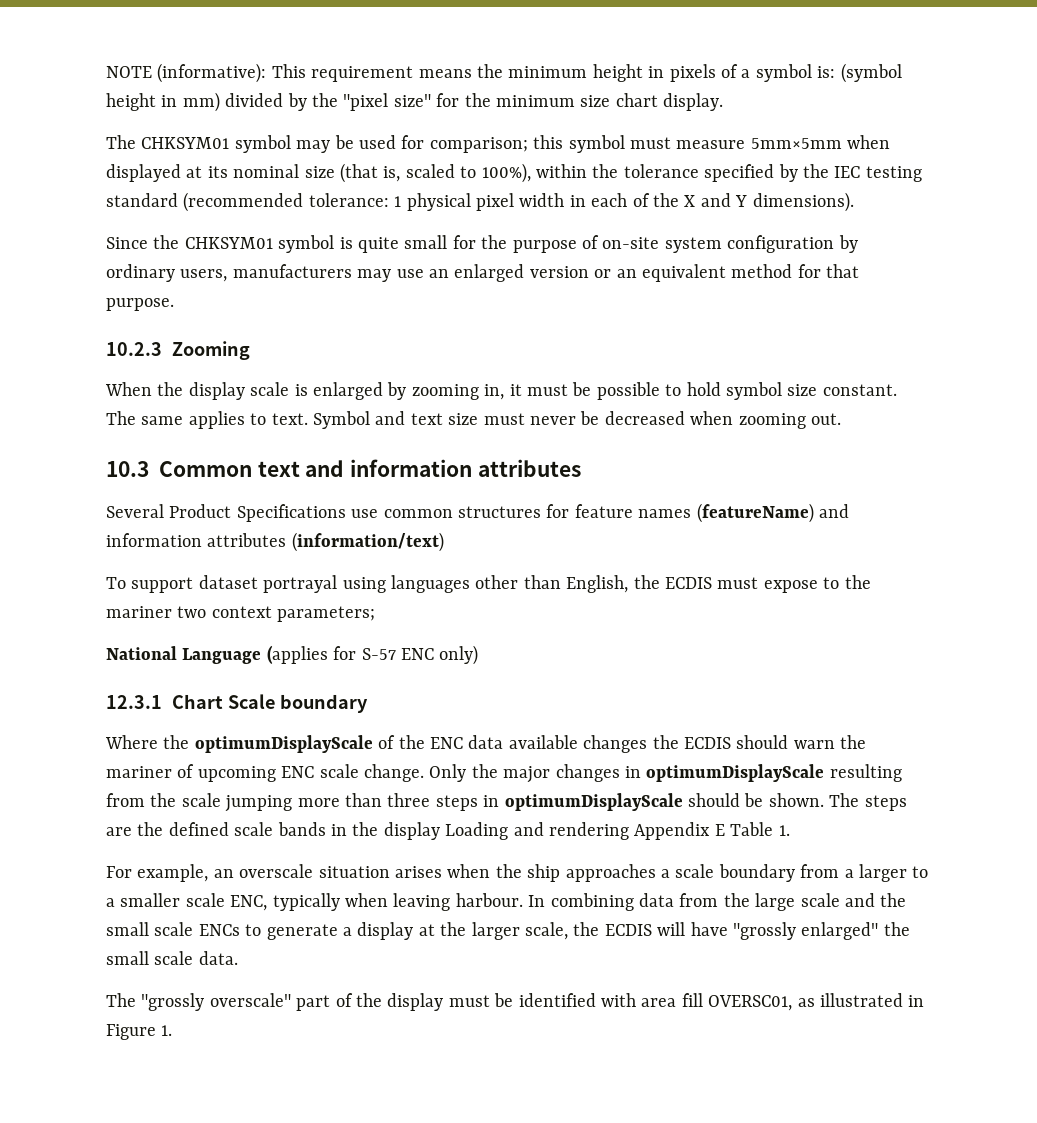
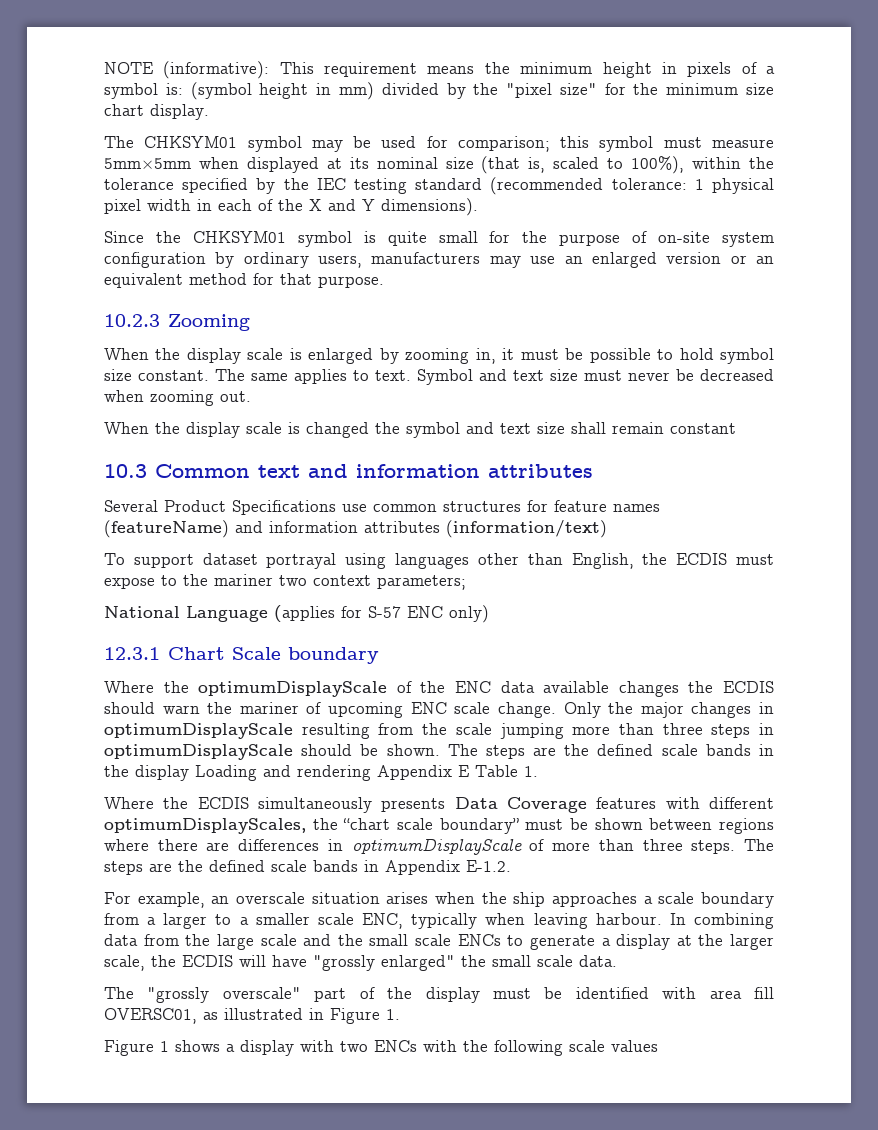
(841, 419) none -> [104,422,736,438] // When the display scale is changed the symbol and text size shall remain constant
(790, 830) none -> [104,797,774,813] [104,818,774,834] [104,838,775,855] [104,860,511,875] // Where the ECDIS simultaneously presents Data Coverage features with different optimumDisplayScales, the “chart scale boundary” must be shown between regions where there are differences in optimumDisplayScale of more than three steps. The steps are the defined scale bands in Appendix E-1.2.
(173, 1030) none -> [104,1040,658,1056] // Figure 1 shows a display with two ENCs with the following scale values

